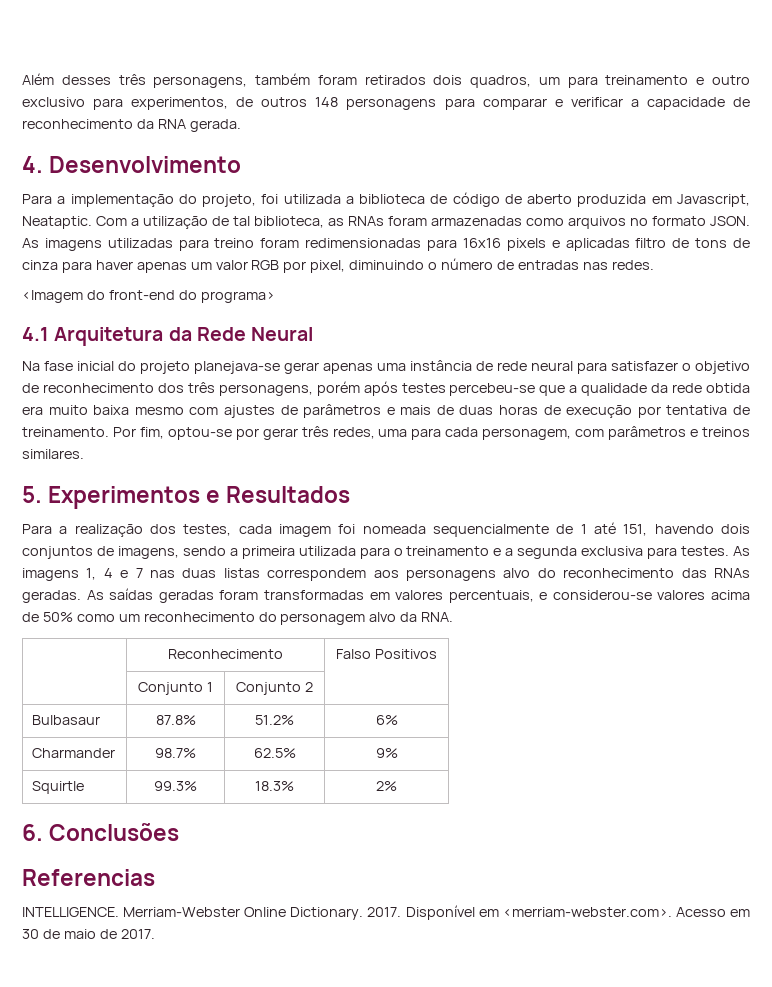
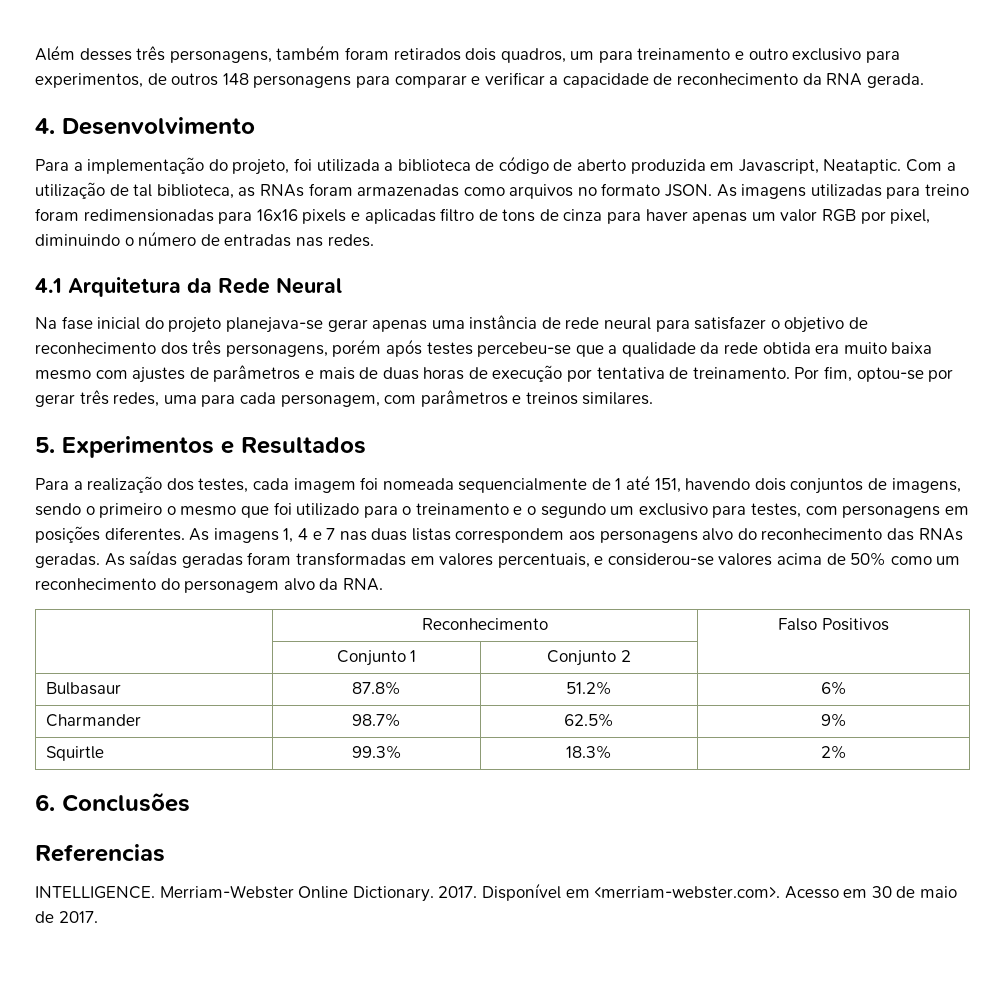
[22,290,275,303] // <Imagem do front-end do programa> -> (374, 240) none
[229,546,730,559] a primeira utilizada para o treinamento e a segunda exclusiva para testes. -> [85,502,969,518] [35,526,185,543] o primeiro o mesmo que foi utilizado para o treinamento e o segundo um exclusivo para testes, com personagens em posições diferentes.

